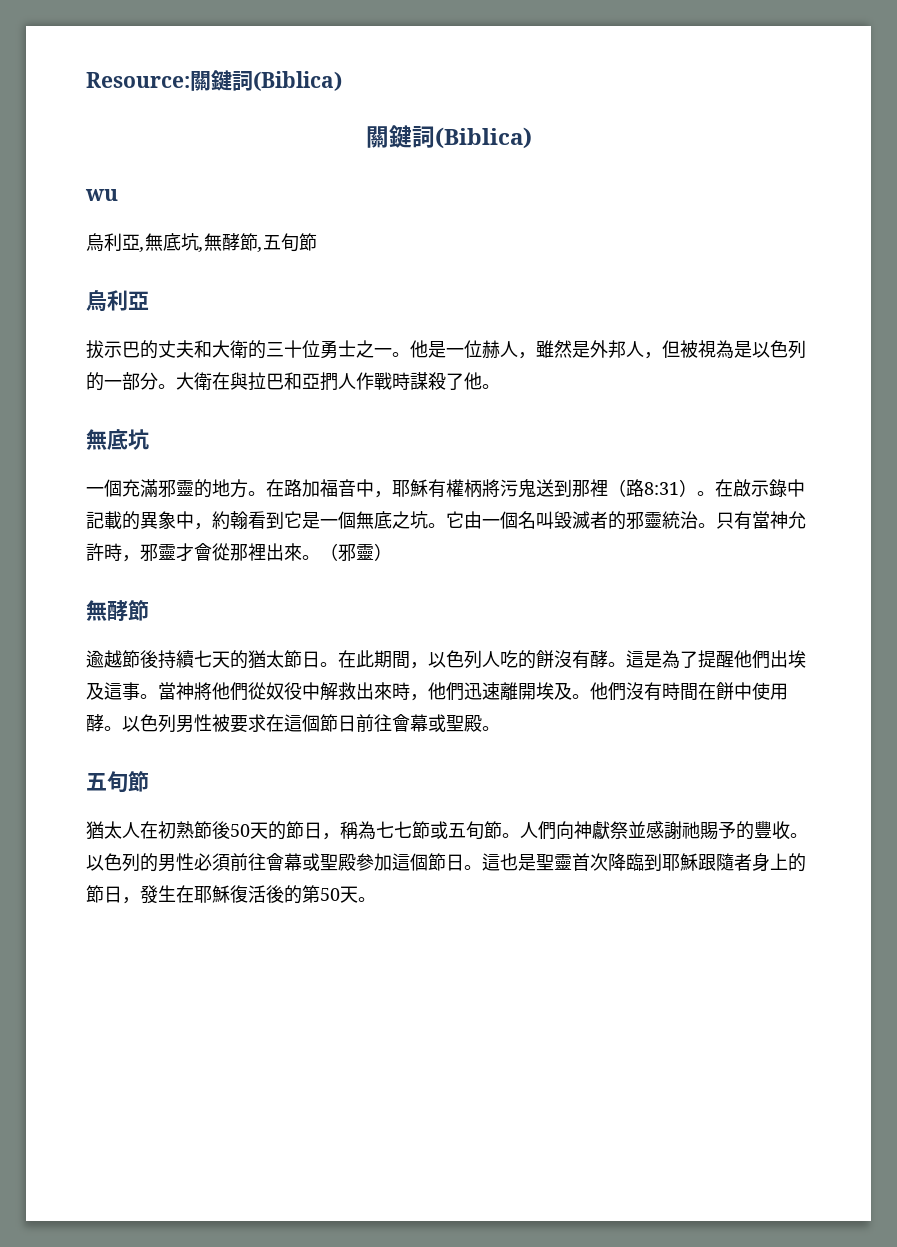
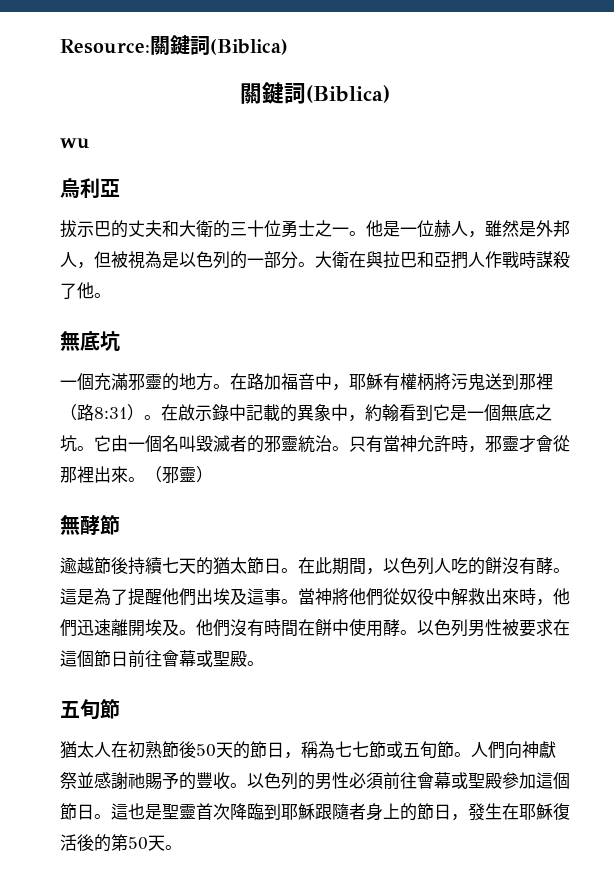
[86,233,317,252] // 烏利亞,無底坑,無酵節,五旬節 -> (90, 143) none

